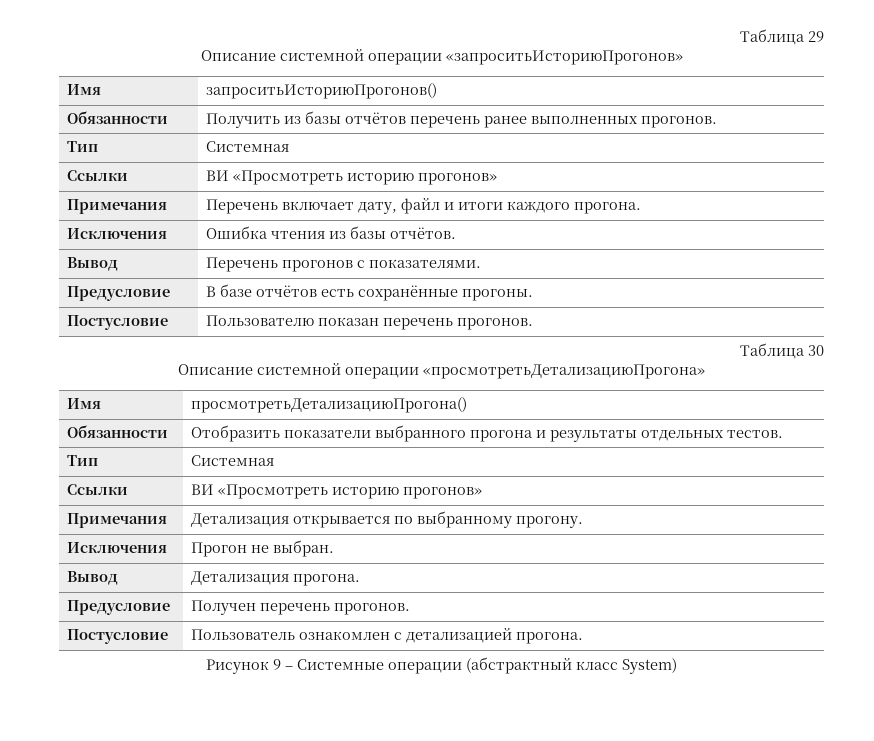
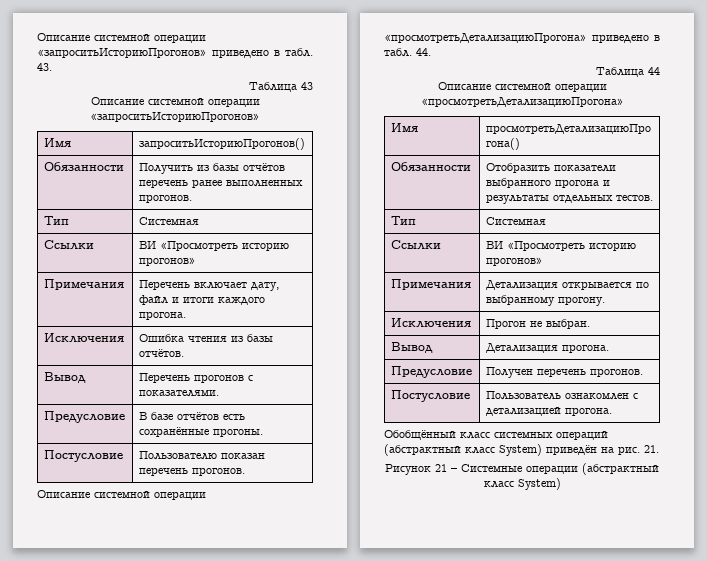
[740,29,824,45] Таблица 29 -> [37,33,206,43] [37,48,313,58] [37,63,52,71] [249,82,313,92] Описание системной операции «запроситьИсториюПрогонов» приведено в табл. 43. // Таблица 43
[740,343,824,359] // Таблица 30 -> [37,490,206,500] [384,33,660,43] [384,48,431,57] [596,67,660,77] // Описание системной операции «просмотретьДетализациюПрогона» приведено в табл. 44. // Таблица 44
(583, 638) none -> [384,430,608,440] [384,444,659,456] // Обобщённый класс системных операций (абстрактный класс System) приведён на рис. 21.
[273,659,281,670] 9 -> [435,464,447,472] 21

